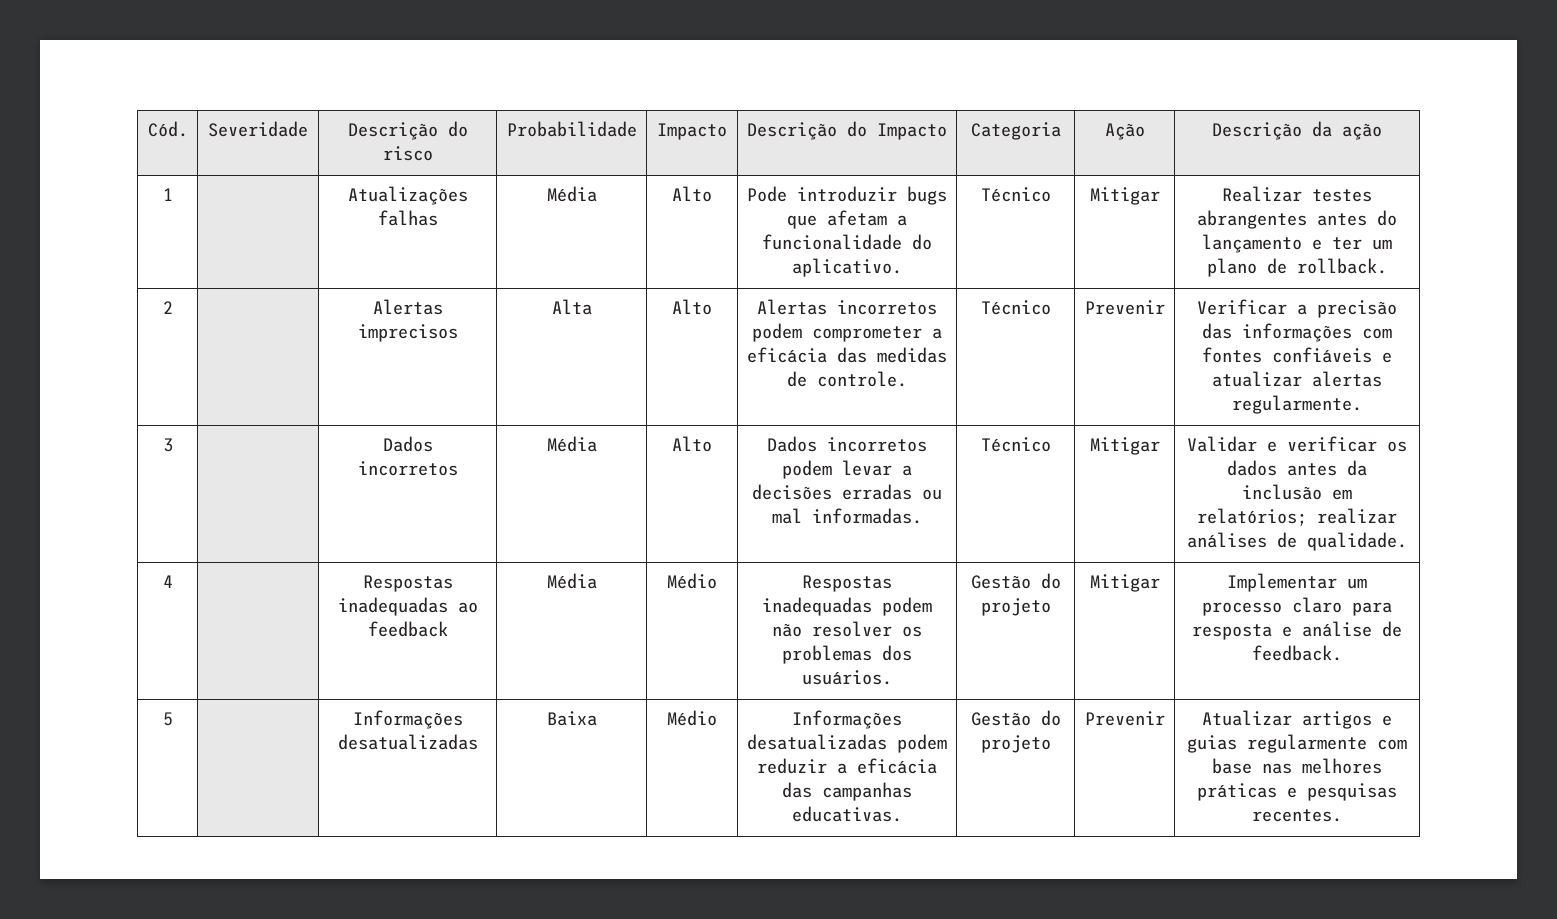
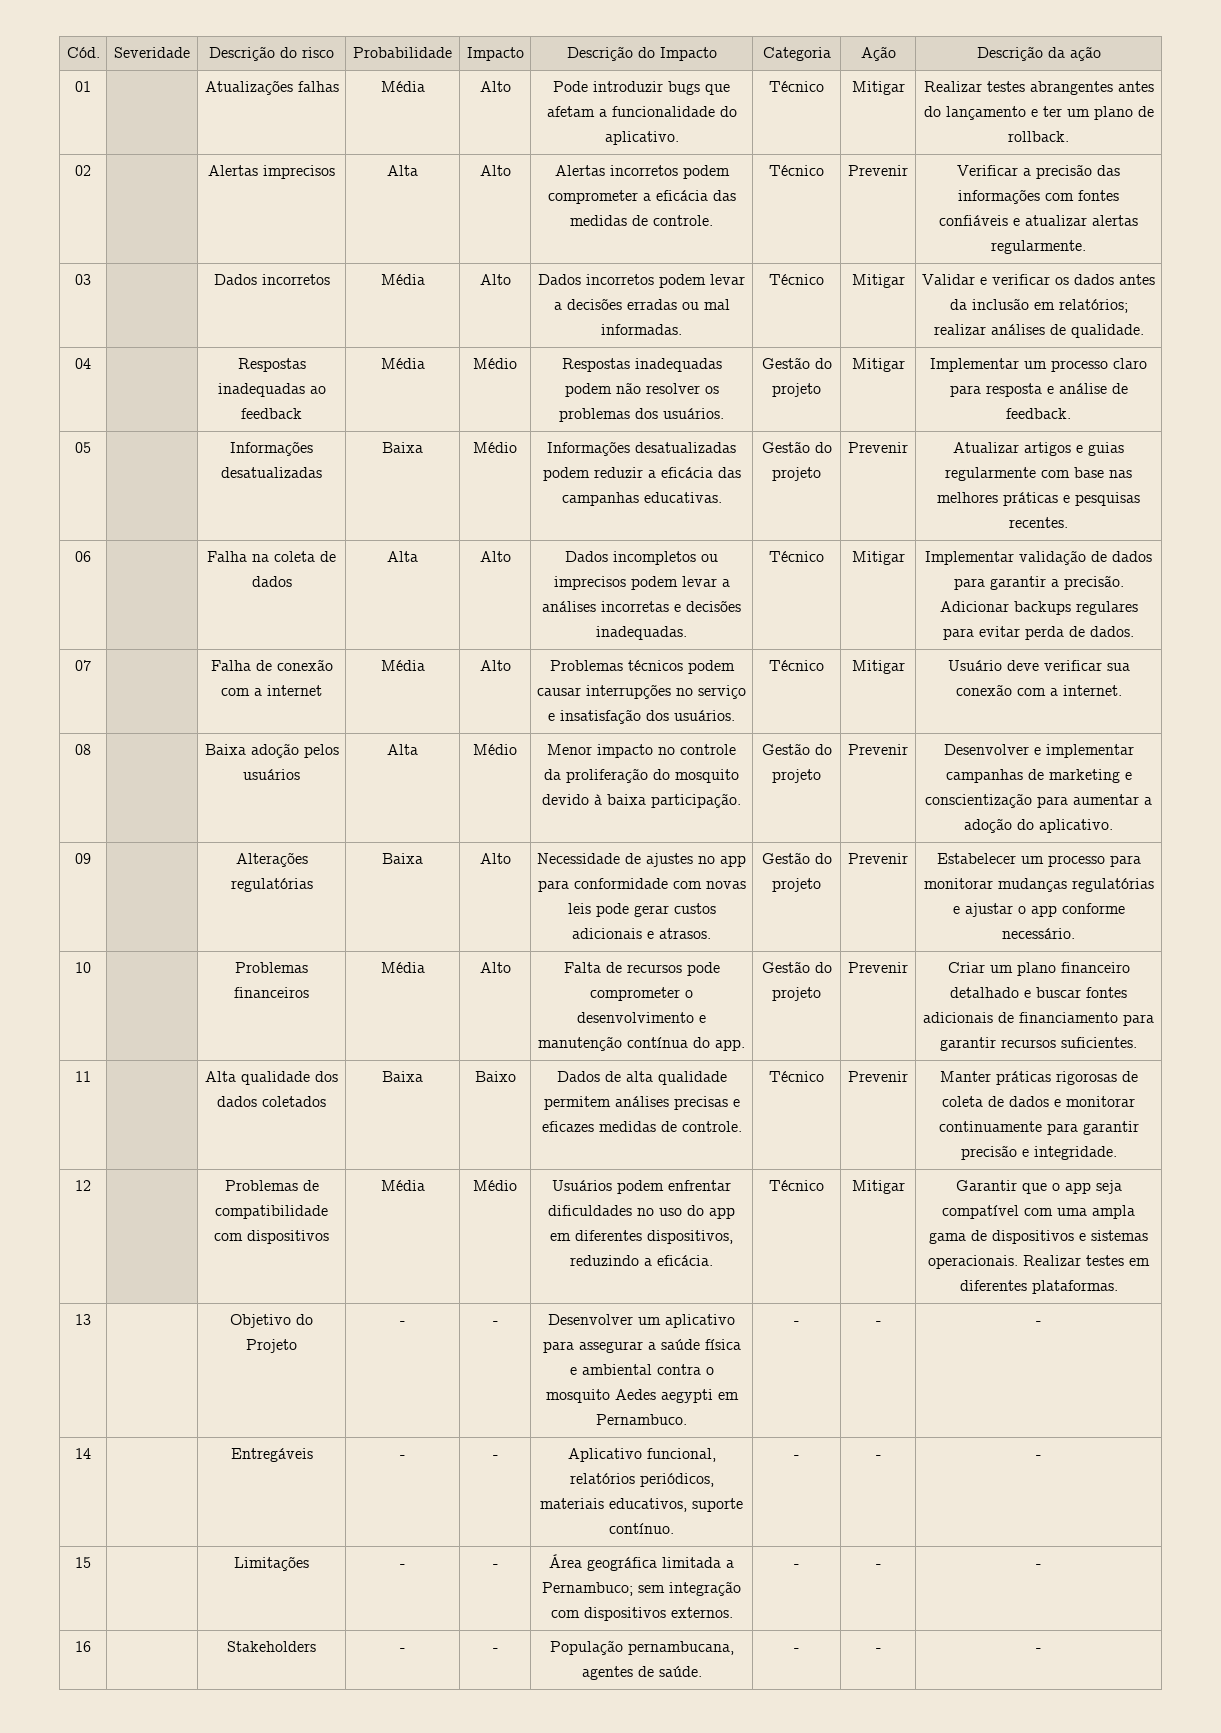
[162,188,173,201] 1 -> [75,81,91,92] 01
[162,301,173,314] 2 -> [75,165,91,176] 02
[162,438,173,452] 3 -> [75,274,91,285] 03
[162,575,173,588] 4 -> [75,358,91,369] 04
[162,712,173,726] 5 -> [75,442,91,453] 05
(1342, 815) none -> [75,551,91,562] [207,551,336,562] [251,576,292,587] [387,551,418,562] [479,551,511,562] [565,551,718,565] [553,576,730,590] [542,600,741,612] [596,626,687,640] [769,551,824,562] [851,551,905,565] [925,550,1152,565] [953,575,1124,590] [939,601,1138,615] [943,626,1134,640] [75,660,91,671] [210,659,333,671] [221,685,322,696] [380,660,425,671] [479,660,511,671] [549,660,735,674] [537,684,746,699] [548,709,735,724] [769,660,824,671] [851,660,905,674] [947,660,1130,671] [955,684,1122,696] [75,744,91,755] [204,743,339,758] [243,769,300,780] [387,744,418,755] [473,744,517,755] [547,744,736,758] [544,768,739,783] [542,793,741,808] [761,743,832,755] [772,769,821,783] [848,744,908,755] [943,744,1134,758] [945,769,1132,783] [925,793,1152,808] [964,818,1113,833] [75,853,91,864] [235,852,308,867] [230,878,313,892] [382,853,423,864] [479,853,511,864] [537,853,746,867] [537,878,746,892] [567,903,716,917] [572,928,711,939] [761,852,832,864] [772,878,821,892] [848,853,908,864] [936,853,1141,867] [923,878,1154,892] [952,903,1125,917] [1002,928,1075,939] [75,962,91,973] [235,962,308,973] [234,987,309,998] [380,962,425,973] [479,962,511,973] [563,962,720,976] [590,987,693,1001] [577,1012,706,1023] [538,1036,745,1051] [761,961,832,973] [772,987,821,1001] [848,962,908,973] [947,962,1130,976] [950,987,1127,998] [923,1012,1154,1026] [940,1037,1137,1051] [75,1071,91,1082] [205,1071,338,1085] [217,1096,326,1107] [382,1071,423,1082] [474,1071,516,1082] [556,1071,727,1085] [543,1096,740,1110] [541,1121,742,1132] [769,1071,824,1082] [848,1071,908,1082] [939,1071,1138,1085] [942,1096,1135,1107] [938,1121,1139,1135] [960,1145,1117,1160] [75,1180,91,1191] [224,1180,319,1191] [215,1205,328,1219] [214,1230,329,1244] [380,1180,425,1191] [473,1180,517,1191] [552,1180,731,1194] [548,1205,735,1219] [550,1230,733,1244] [570,1255,713,1266] [769,1180,824,1191] [851,1180,905,1194] [955,1180,1122,1194] [942,1205,1135,1219] [929,1230,1148,1244] [928,1255,1150,1269] [959,1280,1118,1294] [75,1314,91,1325] [230,1314,313,1328] [246,1339,297,1353] [400,1321,405,1325] [492,1321,498,1325] [548,1314,735,1328] [542,1339,741,1353] [569,1364,714,1375] [545,1389,739,1403] [596,1414,687,1425] [794,1321,799,1325] [875,1321,881,1325] [1036,1321,1041,1325] [75,1448,91,1459] [230,1448,313,1462] [400,1455,405,1459] [492,1455,498,1459] [567,1448,716,1462] [569,1473,714,1487] [540,1498,743,1512] [609,1523,674,1534] [794,1455,799,1459] [875,1455,881,1459] [1036,1455,1041,1459] [75,1557,91,1568] [234,1556,309,1571] [400,1564,405,1568] [492,1564,498,1568] [549,1554,734,1571] [542,1581,741,1596] [550,1607,733,1621] [794,1564,799,1568] [875,1564,881,1568] [1036,1564,1041,1568] [75,1641,91,1652] [227,1641,316,1652] [400,1648,405,1652] [492,1648,498,1652] [549,1640,734,1655] [581,1666,702,1680] [794,1648,799,1652] [875,1648,881,1652] [1036,1648,1041,1652] // 06 | | Falha na coleta de dados | Alta | Alto | Dados incompletos ou imprecisos podem levar a análises incorretas e decisões inadequadas. | Técnico | Mitigar | Implementar validação de dados para garantir a precisão. Adicionar backups regulares para evitar perda de dados. // 07 | | Falha de conexão com a internet | Média | Alto | Problemas técnicos podem causar interrupções no serviço e insatisfação dos usuários. | Técnico | Mitigar | Usuário deve verificar sua conexão com a internet. // 08 | | Baixa adoção pelos usuários | Alta | Médio | Menor impacto no controle da proliferação do mosquito devido à baixa participação. | Gestão do projeto | Prevenir | Desenvolver e implementar campanhas de marketing e conscientização para aumentar a adoção do aplicativo. // 09 | | Alterações regulatórias | Baixa | Alto | Necessidade de ajustes no app para conformidade com novas leis pode gerar custos adicionais e atrasos. | Gestão do projeto | Prevenir | Estabelecer um processo para monitorar mudanças regulatórias e ajustar o app conforme necessário. // 10 | | Problemas financeiros | Média | Alto | Falta de recursos pode comprometer o desenvolvimento e manutenção contínua do app. | Gestão do projeto | Prevenir | Criar um plano financeiro detalhado e buscar fontes adicionais de financiamento para garantir recursos suficientes. // 11 | | Alta qualidade dos dados coletados | Baixa | Baixo | Dados de alta qualidade permitem análises precisas e eficazes medidas de controle. | Técnico | Prevenir | Manter práticas rigorosas de coleta de dados e monitorar continuamente para garantir precisão e integridade. // 12 | | Problemas de compatibilidade com dispositivos | Média | Médio | Usuários podem enfrentar dificuldades no uso do app em diferentes dispositivos, reduzindo a eficácia. | Técnico | Mitigar | Garantir que o app seja compatível com uma ampla gama de dispositivos e sistemas operacionais. Realizar testes em diferentes plataformas. // 13 | | Objetivo do Projeto | - | - | Desenvolver um aplicativo para assegurar a saúde física e ambiental contra o mosquito Aedes aegypti em Pernambuco. | - | - | - // 14 | | Entregáveis | - | - | Aplicativo funcional, relatórios periódicos, materiais educativos, suporte contínuo. | - | - | - // 15 | | Limitações | - | - | Área geográfica limitada a Pernambuco; sem integração com dispositivos externos. | - | - | - // 16 | | Stakeholders | - | - | População pernambucana, agentes de saúde. | - | - | -

